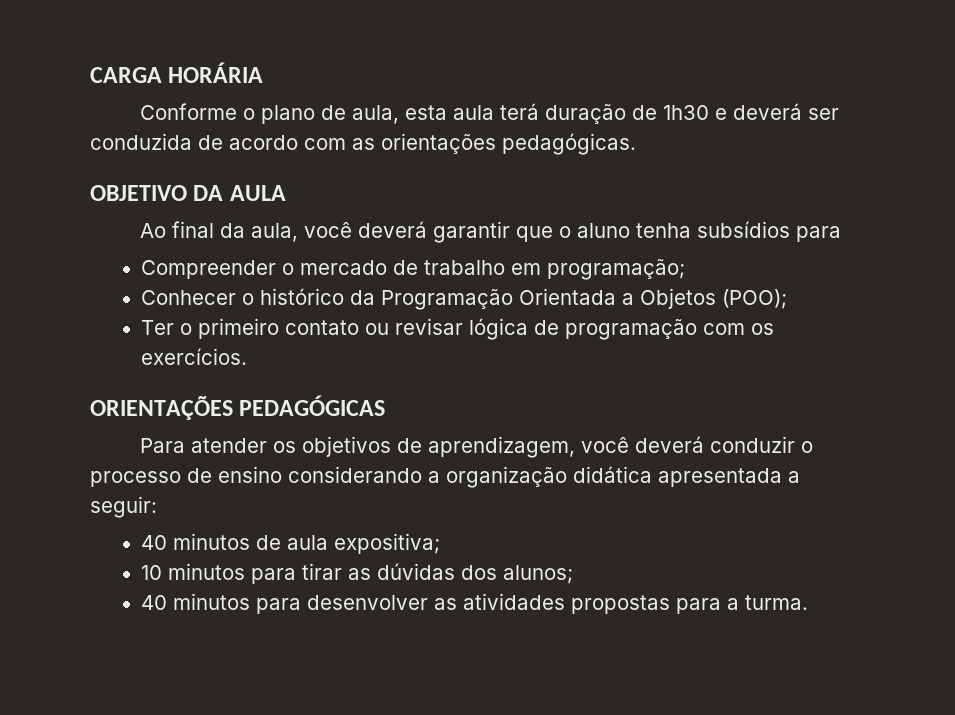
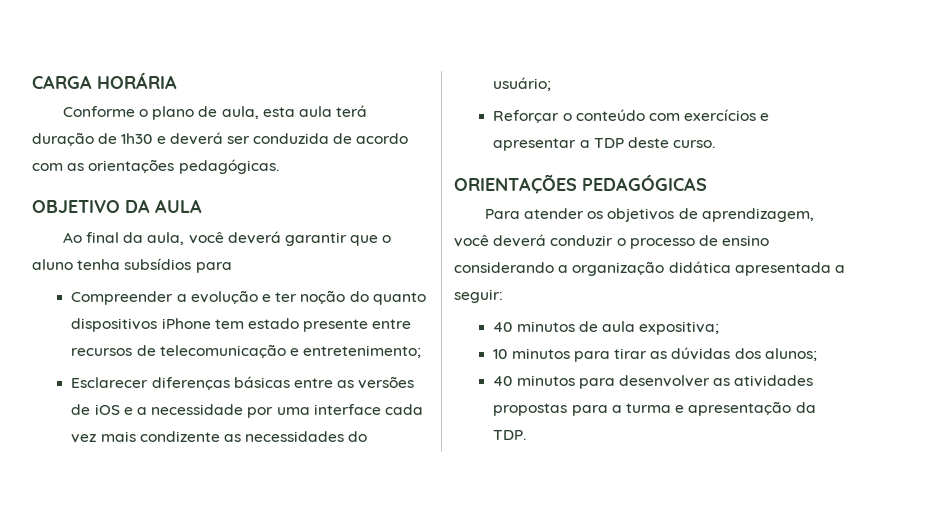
[282,259,686,280] [141,288,788,310] [141,318,775,340] [141,348,248,365] o mercado de trabalho em programação; // Conhecer o histórico da Programação Orientada a Objetos (POO); // Ter o primeiro contato ou revisar lógica de programação com os exercícios. -> [176,290,426,305] [71,318,412,332] [71,344,422,358] [71,376,415,390] [71,404,423,418] [71,431,368,443] [493,77,552,91] [493,109,770,123] [493,137,716,151] a evolução e ter noção do quanto dispositivos iPhone tem estado presente entre recursos de telecomunicação e entretenimento; // Esclarecer diferenças básicas entre as versões de iOS e a necessidade por uma interface cada vez mais condizente as necessidades do usuário; // Reforçar o conteúdo com exercícios e apresentar a TDP deste curso.
[745,595,809,610] turma. -> [625,401,816,416] [493,430,527,440] turma e apresentação da TDP.

